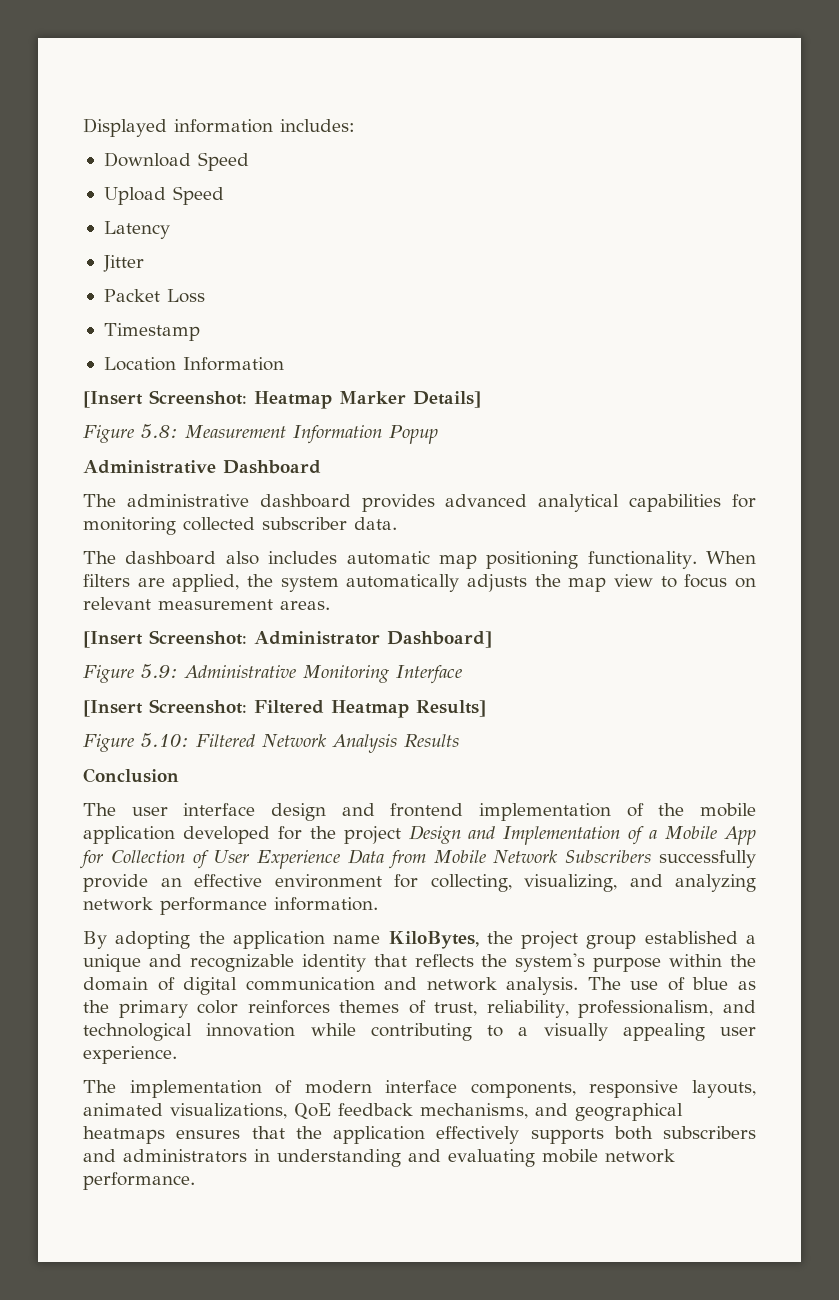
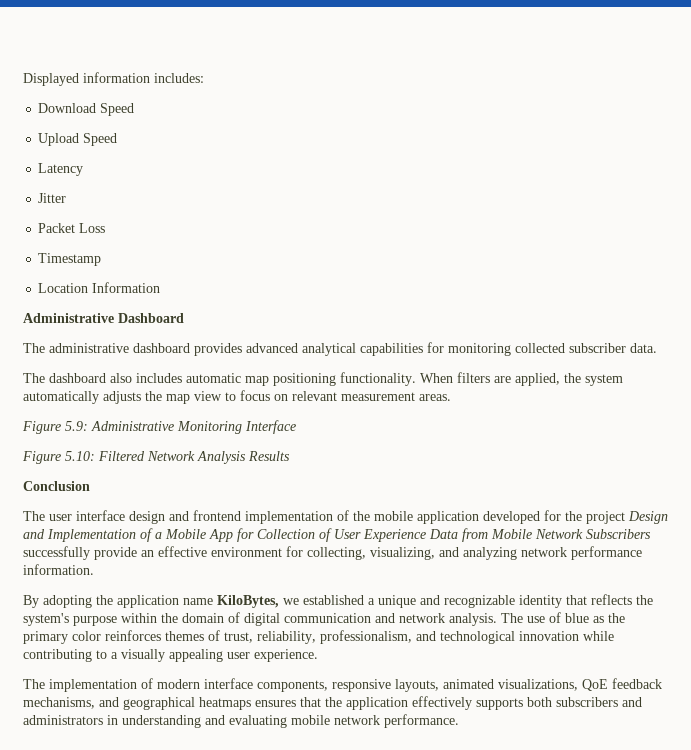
[83,390,481,409] [83,424,438,444] // [Insert Screenshot: Heatmap Marker Details] // Figure 5.8: Measurement Information Popup -> (161, 287) none
[83,630,492,648] // [Insert Screenshot: Administrator Dashboard] -> (451, 397) none
[83,699,486,718] // [Insert Screenshot: Filtered Heatmap Results] -> (296, 427) none
[486,931,637,949] the project group -> [283,598,299,605] we

